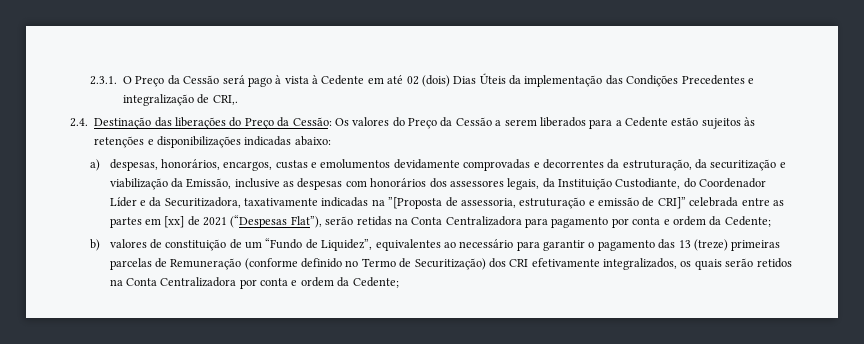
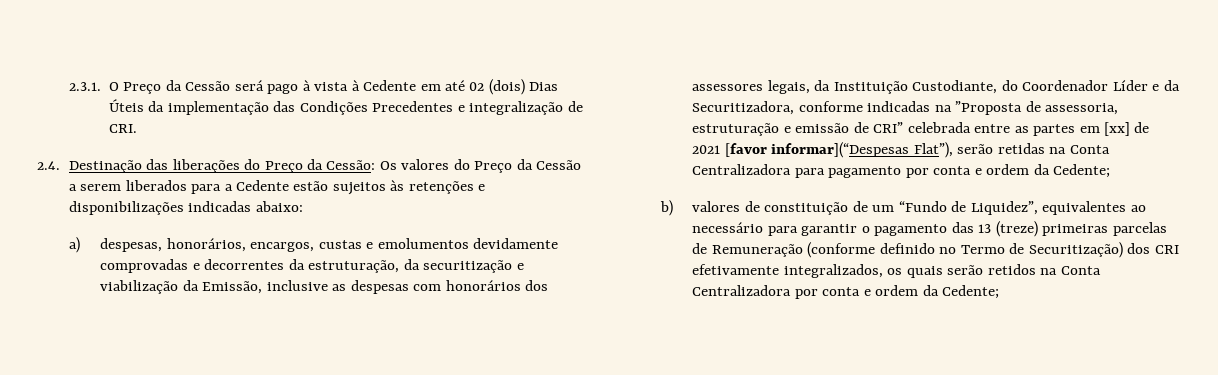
[212,95,238,105] CRI,. -> [108,124,137,133] CRI.
[244,198,319,206] taxativamente -> [798,101,863,112] conforme
[388,197,443,209] ”[Proposta -> [955,101,1023,115] ”Proposta
[657,197,686,209] CRI]” -> [873,122,904,133] CRI”
[230,215,288,228] (“Despesas -> [724,142,910,158] [favor informar](“Despesas

